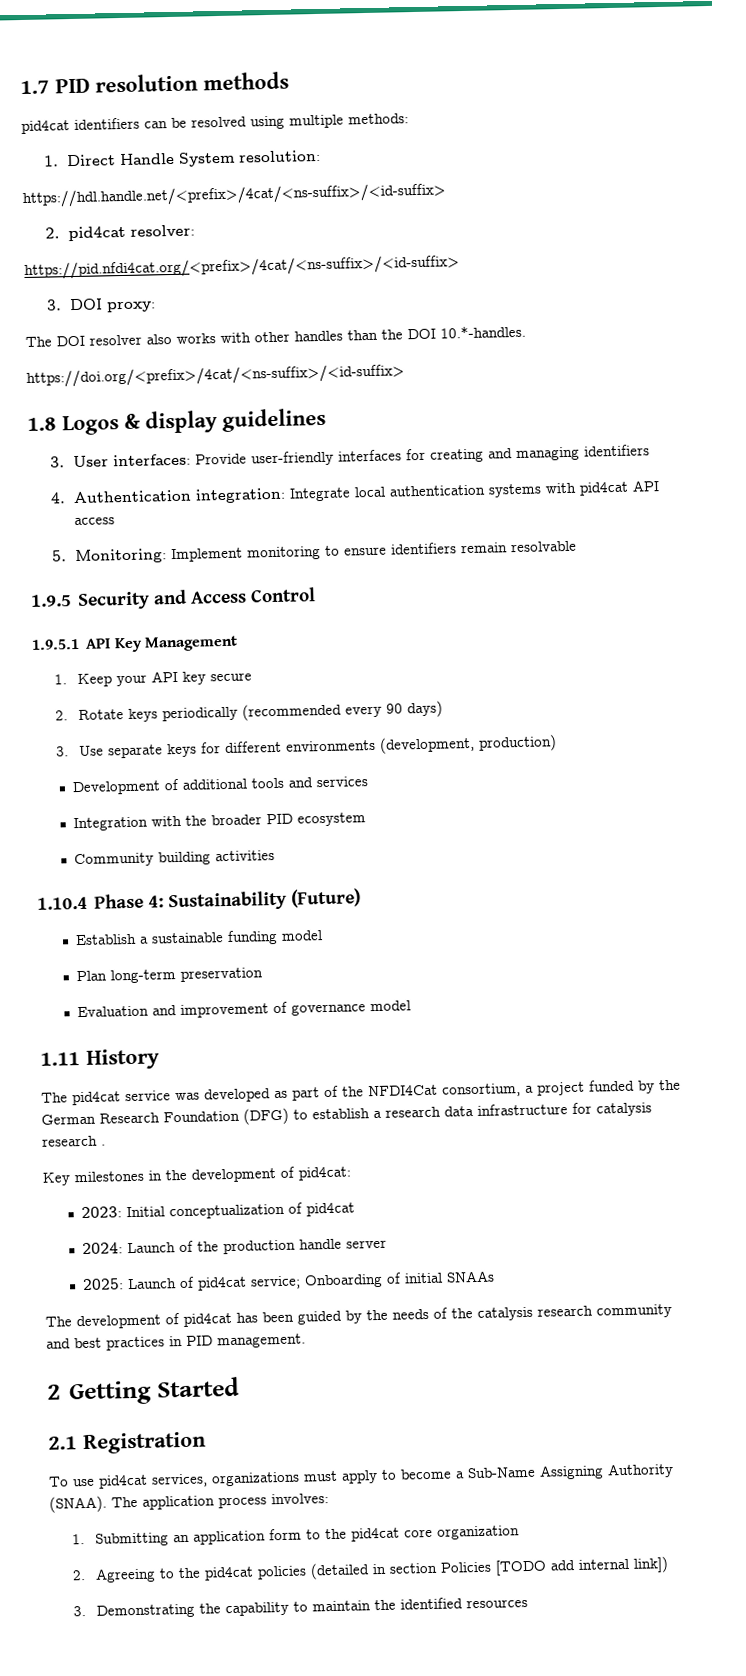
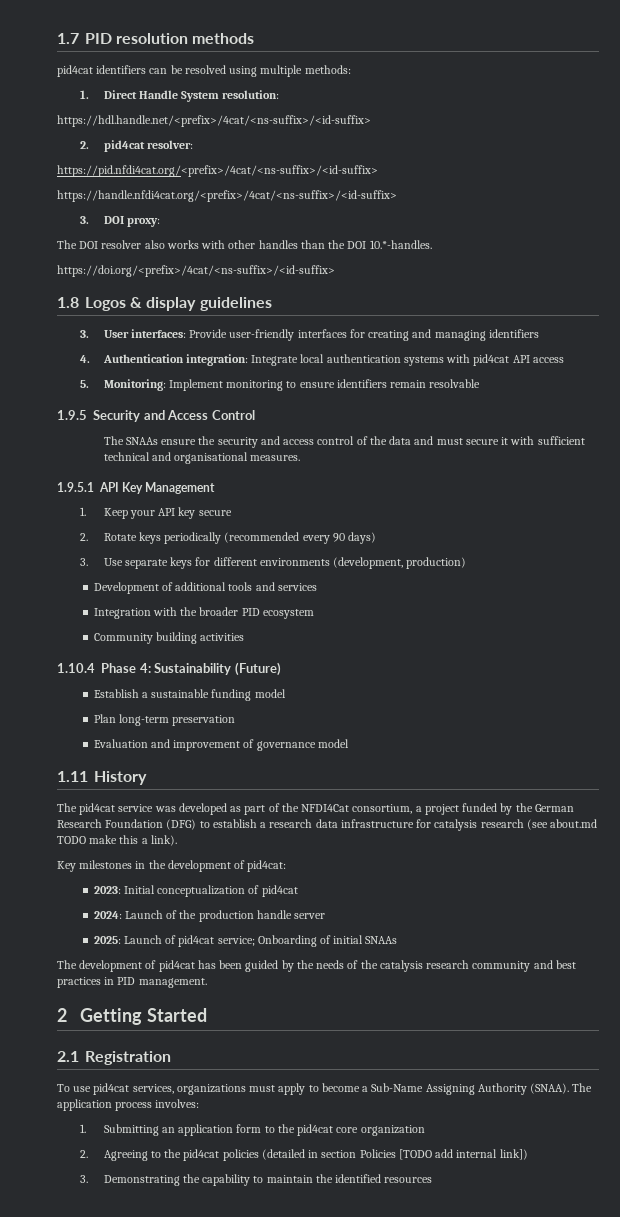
(460, 267) none -> [57,190,397,202] // https://handle.nfdi4cat.org/<prefix>/4cat/<ns-suffix>/<id-suffix>
(317, 595) none -> [103,436,585,448] [103,452,301,464] // The SNAAs ensure the security and access control of the data and must secure it with sufficient technical and organisational measures.
[101,1144,106,1146] . -> [526,819,598,830] [57,835,177,846] (see about.md TODO make this a link).

